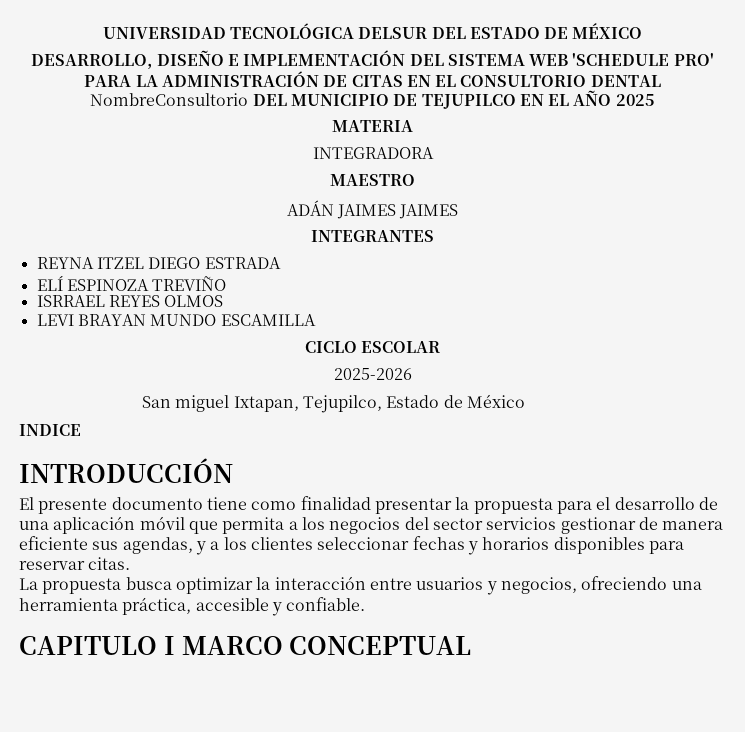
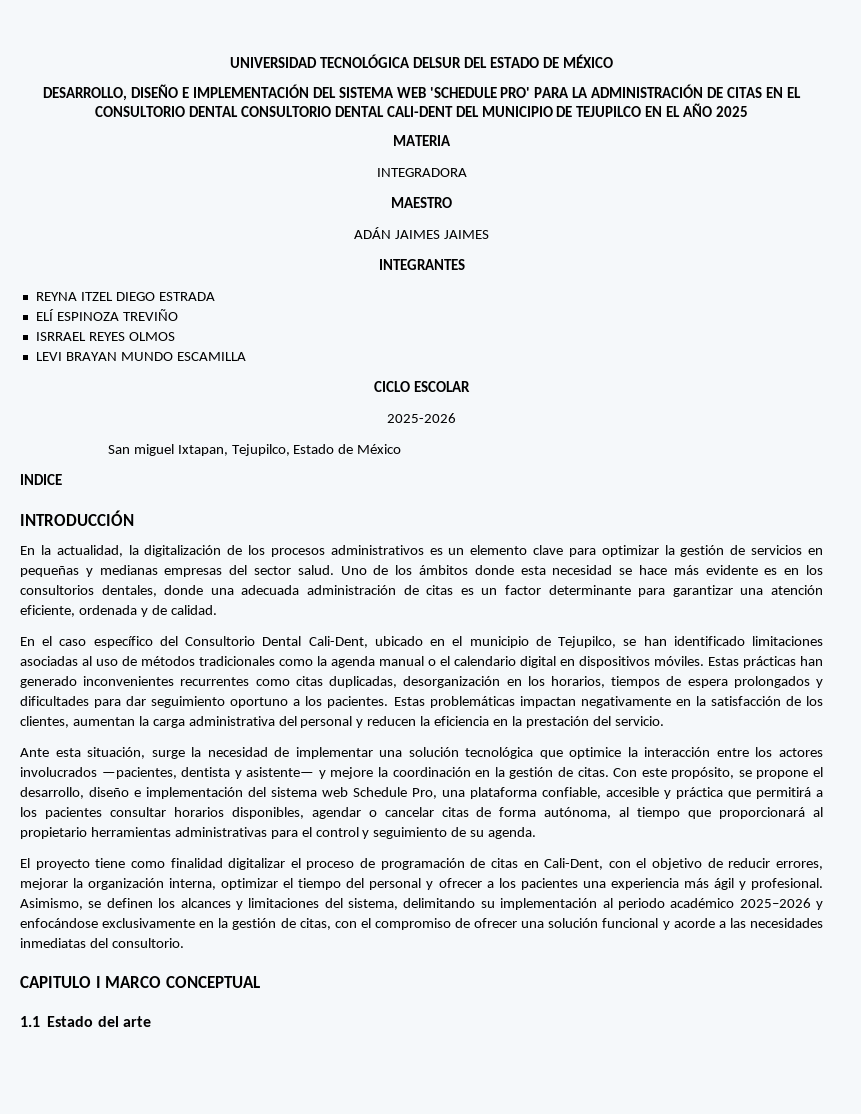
[90,93,249,106] NombreConsultorio -> [240,106,453,117] CONSULTORIO DENTAL CALI-DENT
(233, 470) none -> [20,545,824,557] [20,565,823,577] [20,585,824,597] [20,605,217,617] [20,636,824,648] [20,656,823,668] [20,676,823,688] [20,696,823,708] [20,716,664,728] [20,747,823,759] [20,767,823,779] [20,787,823,799] [20,807,823,819] [20,827,537,839] // En la actualidad, la digitalización de los procesos administrativos es un elemento clave para optimizar la gestión de servicios en pequeñas y medianas empresas del sector salud. Uno de los ámbitos donde esta necesidad se hace más evidente es en los consultorios dentales, donde una adecuada administración de citas es un factor determinante para garantizar una atención eficiente, ordenada y de calidad. // En el caso específico del Consultorio Dental Cali-Dent, ubicado en el municipio de Tejupilco, se han identificado limitaciones asociadas al uso de métodos tradicionales como la agenda manual o el calendario digital en dispositivos móviles. Estas prácticas han generado inconvenientes recurrentes como citas duplicadas, desorganización en los horarios, tiempos de espera prolongados y dificultades para dar seguimiento oportuno a los pacientes. Estas problemáticas impactan negativamente en la satisfacción de los clientes, aumentan la carga administrativa del personal y reducen la eficiencia en la prestación del servicio. // Ante esta situación, surge la necesidad de implementar una solución tecnológica que optimice la interacción entre los actores involucrados —pacientes, dentista y asistente— y mejore la coordinación en la gestión de citas. Con este propósito, se propone el desarrollo, diseño e implementación del sistema web Schedule Pro, una plataforma confiable, accesible y práctica que permitirá a los pacientes consultar horarios disponibles, agendar o cancelar citas de forma autónoma, al tiempo que proporcionará al propietario herramientas administrativas para el control y seguimiento de su agenda.
[38,497,203,514] presente documento -> [35,859,90,870] proyecto
[374,497,718,514] [19,516,724,534] [19,536,684,555] [19,557,131,570] [19,576,702,595] [19,597,366,616] presentar la propuesta para el desarrollo de una aplicación móvil que permita a los negocios del sector servicios gestionar de manera eficiente sus agendas, y a los clientes seleccionar fechas y horarios disponibles para reservar citas. // La propuesta busca optimizar la interacción entre usuarios y negocios, ofreciendo una herramienta práctica, accesible y confiable. -> [228,858,824,870] [20,878,823,890] [20,898,823,910] [20,918,823,930] [20,938,184,948] digitalizar el proceso de programación de citas en Cali-Dent, con el objetivo de reducir errores, mejorar la organización interna, optimizar el tiempo del personal y ofrecer a los pacientes una experiencia más ágil y profesional. Asimismo, se definen los alcances y limitaciones del sistema, delimitando su implementación al periodo académico 2025–2026 y enfocándose exclusivamente en la gestión de citas, con el compromiso de ofrecer una solución funcional y acorde a las necesidades inmediatas del consultorio.
(472, 645) none -> [20,1016,151,1027] // 1.1 Estado del arte

